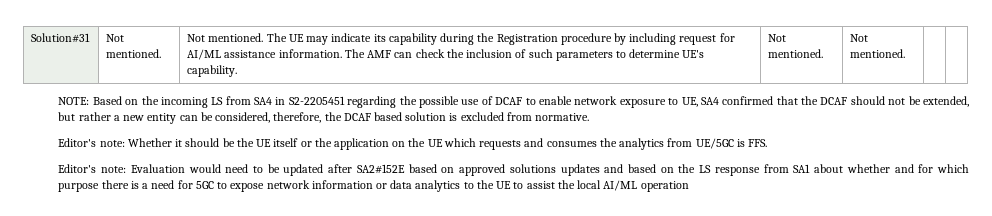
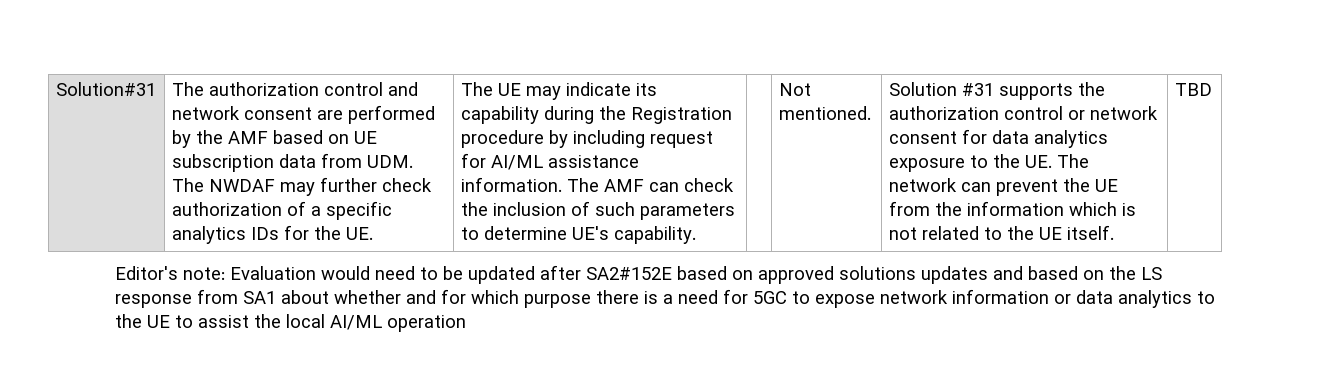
[106,34,125,42] [106,49,162,58] [187,33,264,42] Not mentioned. | Not mentioned. -> [171,82,418,96] [171,105,435,124] [171,130,377,148] [171,153,413,172] [171,177,432,196] [171,201,392,220] [171,225,373,244] The authorization control and network consent are performed by the AMF based on UE subscription data from UDM. The NWDAF may further check authorization of a specific analytics IDs for the UE. |
[768,34,787,42] [768,49,824,58] [850,34,869,42] [850,49,906,58] [58,96,970,108] [58,112,590,124] [58,138,768,150] Not mentioned. | Not mentioned. | | // NOTE: Based on the incoming LS from SA4 in S2-2205451 regarding the possible use of DCAF to enable network exposure to UE, SA4 confirmed that the DCAF should not be extended, but rather a new entity can be considered, therefore, the DCAF based solution is excluded from normative. // Editor's note: Whether it should be the UE itself or the application on the UE which requests and consumes the analytics from UE/5GC is FFS. -> [778,83,811,96] [778,106,871,120] [888,82,1105,100] [888,106,1158,120] [888,129,1108,148] [888,154,1089,172] [888,178,1118,196] [888,201,1136,216] [888,225,1114,240] [1174,83,1212,96] | Not mentioned. | Solution #31 supports the authorization control or network consent for data analytics exposure to the UE. The network can prevent the UE from the information which is not related to the UE itself. | TBD

